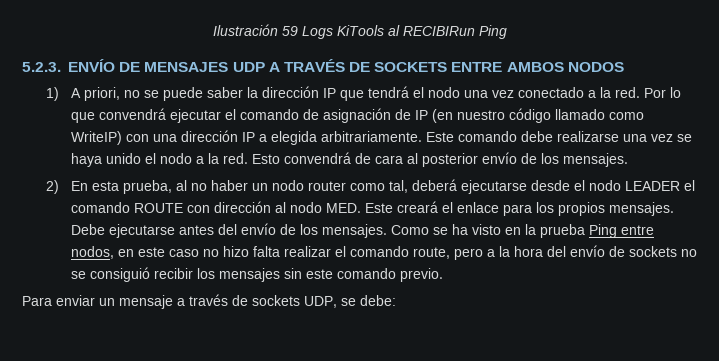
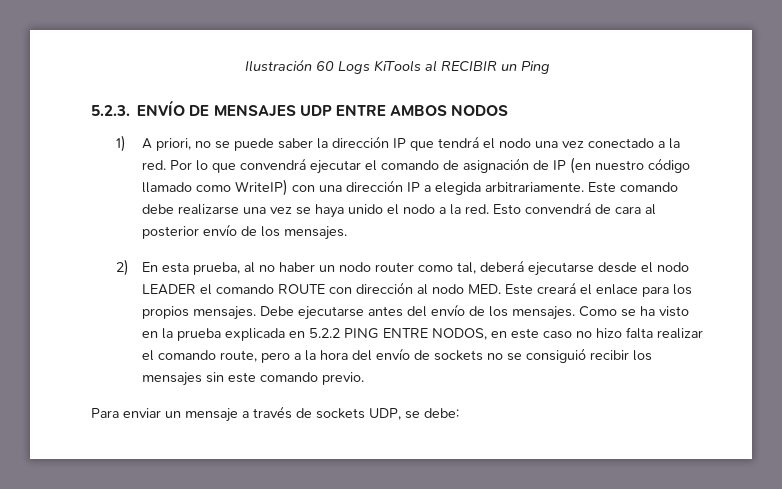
[281,26,298,36] 59 -> [316,61,334,71] 60
[402,26,475,36] RECIBIRun -> [441,61,517,71] RECIBIR un
[268,59,448,72] A TRAVÉS DE SOCKETS -> (332, 110) none
[588,224,654,238] [70,246,114,259] Ping entre nodos, -> [224,328,487,341] explicada en 5.2.2 PING ENTRE NODOS,

